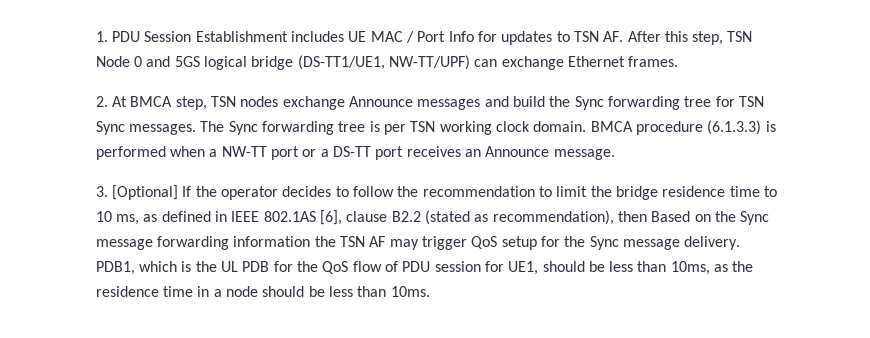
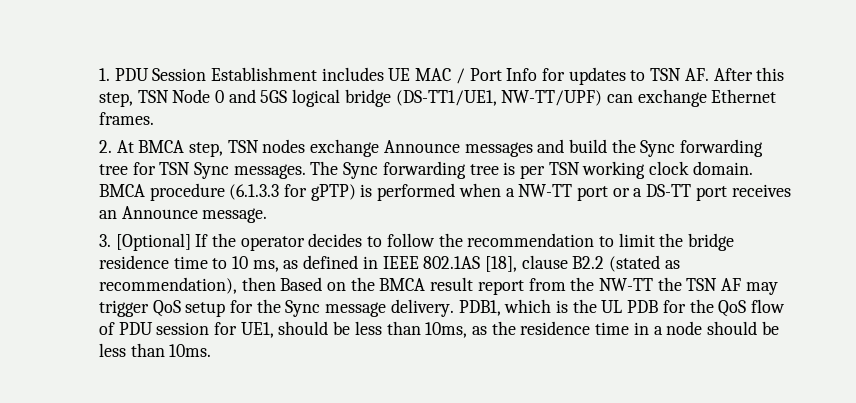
[707,120,762,135] (6.1.3.3) -> [229,184,356,201] (6.1.3.3 for gPTP)
[319,210,342,225] [6], -> [485,256,518,272] [18],
[740,211,770,225] [95,236,311,250] Sync message forwarding information -> [379,277,654,295] BMCA result report from the NW-TT

